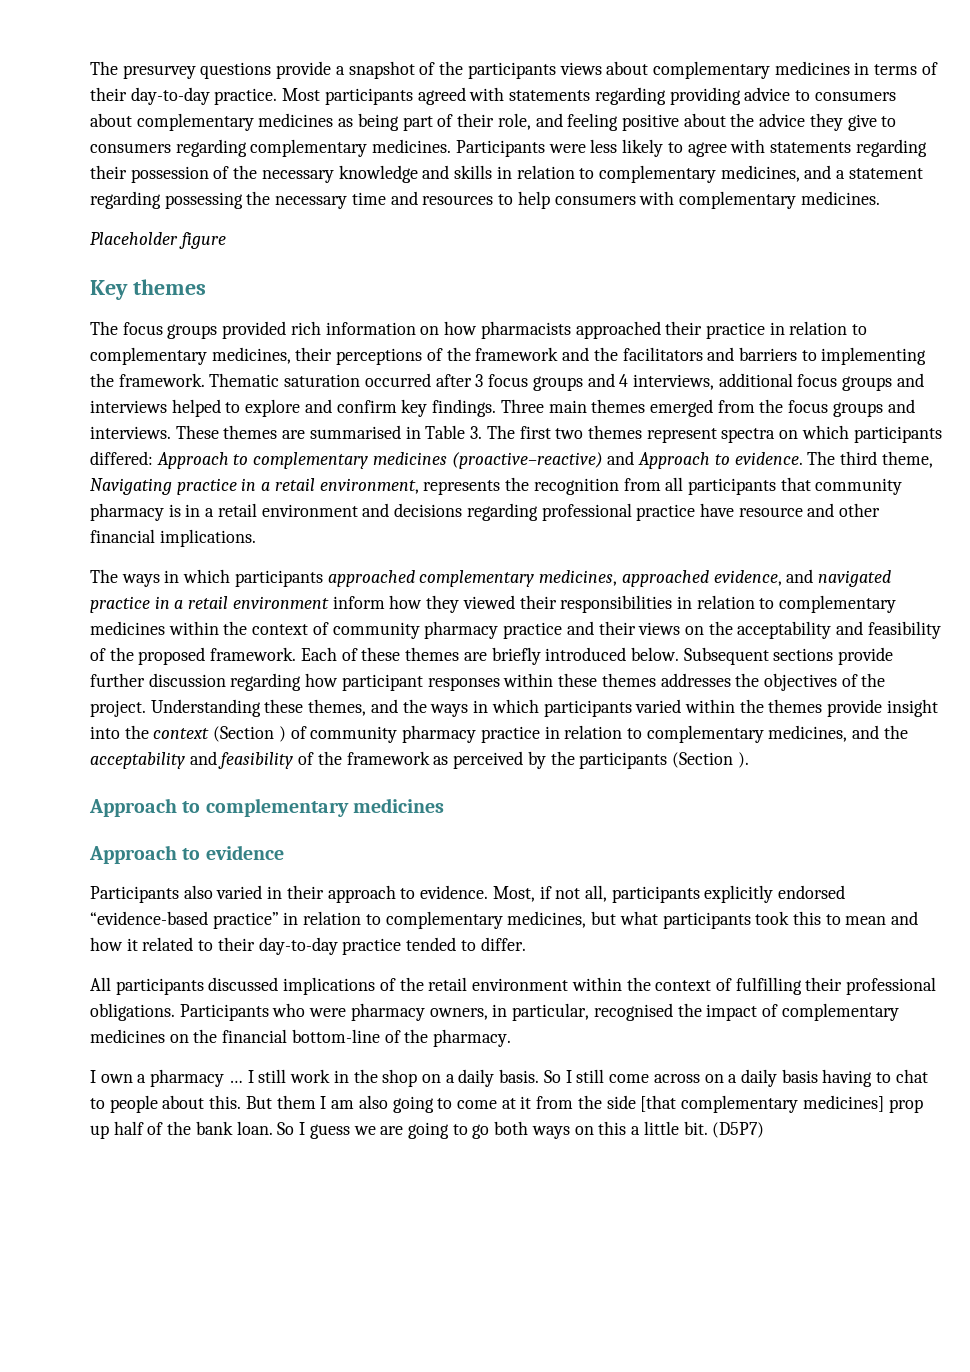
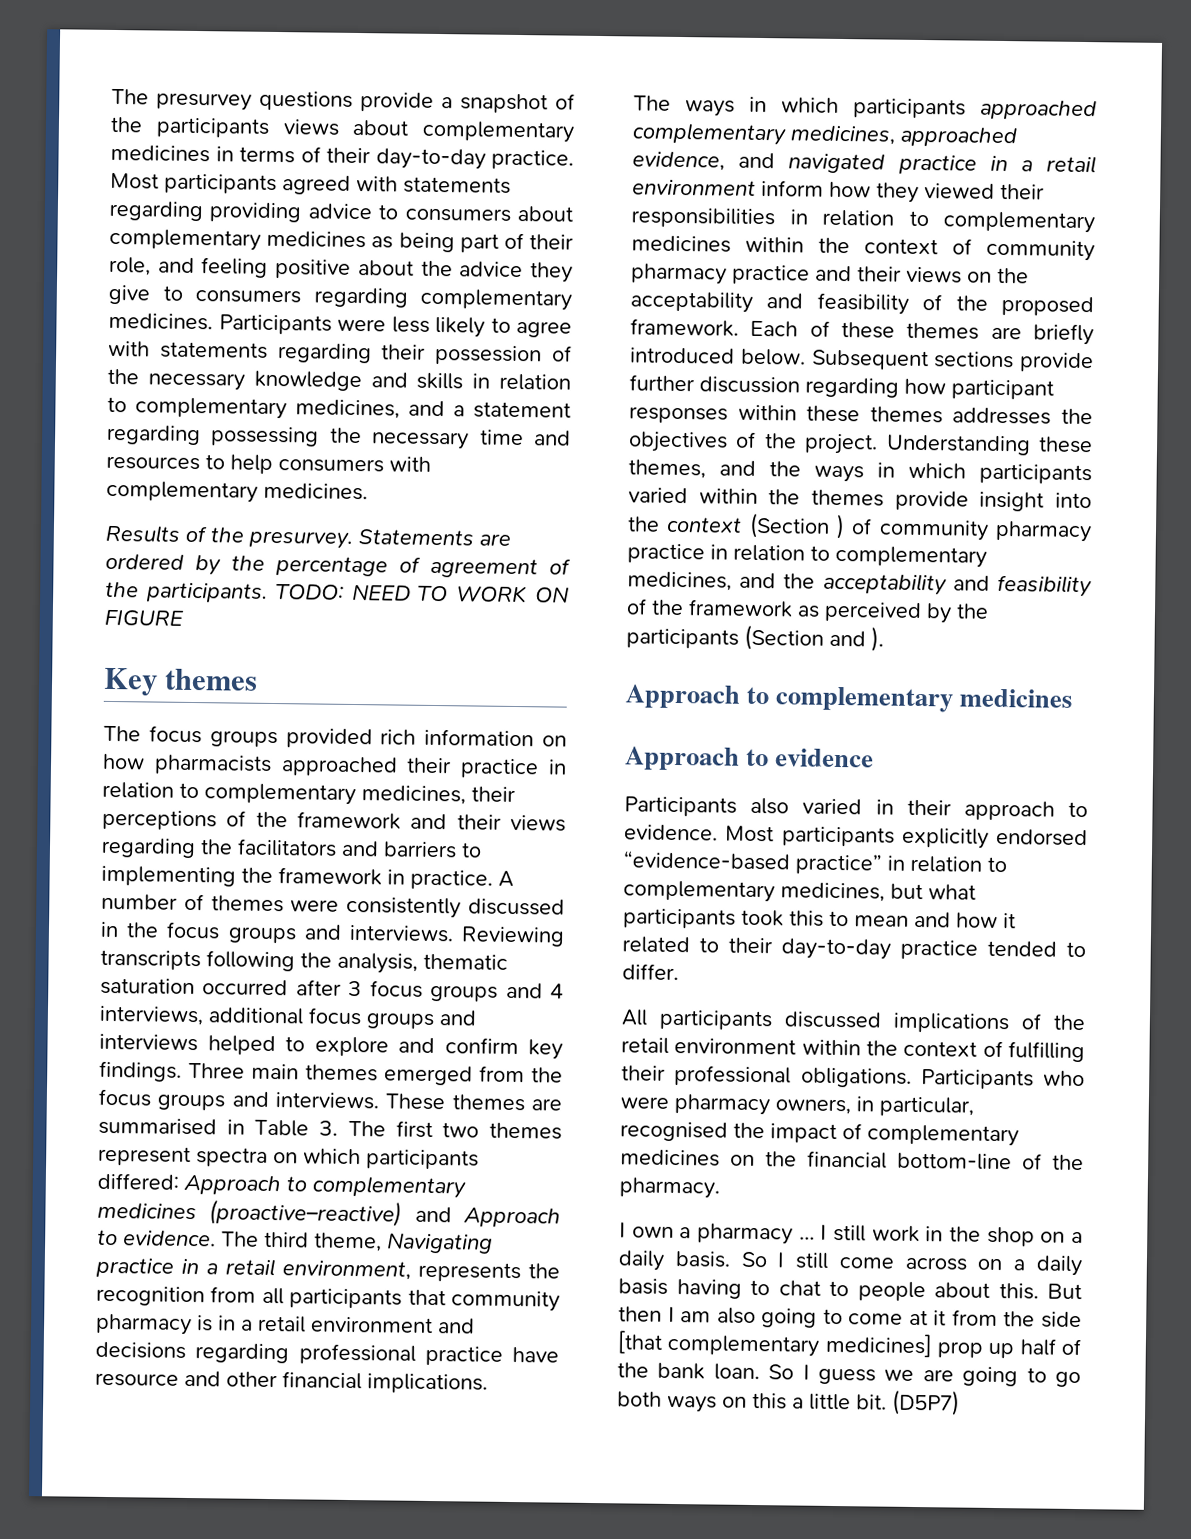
[90,232,226,249] Placeholder figure -> [105,524,511,549] [105,553,571,579] [105,581,569,604] [104,609,184,626] Results of the presurvey. Statements are ordered by the percentage of agreement of the participants. TODO: NEED TO WORK ON FIGURE
(590, 354) none -> [456,814,566,832] [101,837,196,859] their views regarding
[118,373,280,387] framework. Thematic -> [278,867,514,890] [101,893,565,919] [100,921,565,947] [100,949,508,974] framework in practice. A number of themes were consistently discussed in the focus groups and interviews. Reviewing transcripts following the analysis, thematic
(733, 760) none -> [829,630,866,647] and
[492,885,607,902] Most, if not all, -> [725,825,775,843] Most
[276,1095,316,1109] them -> [618,1306,662,1322] then

